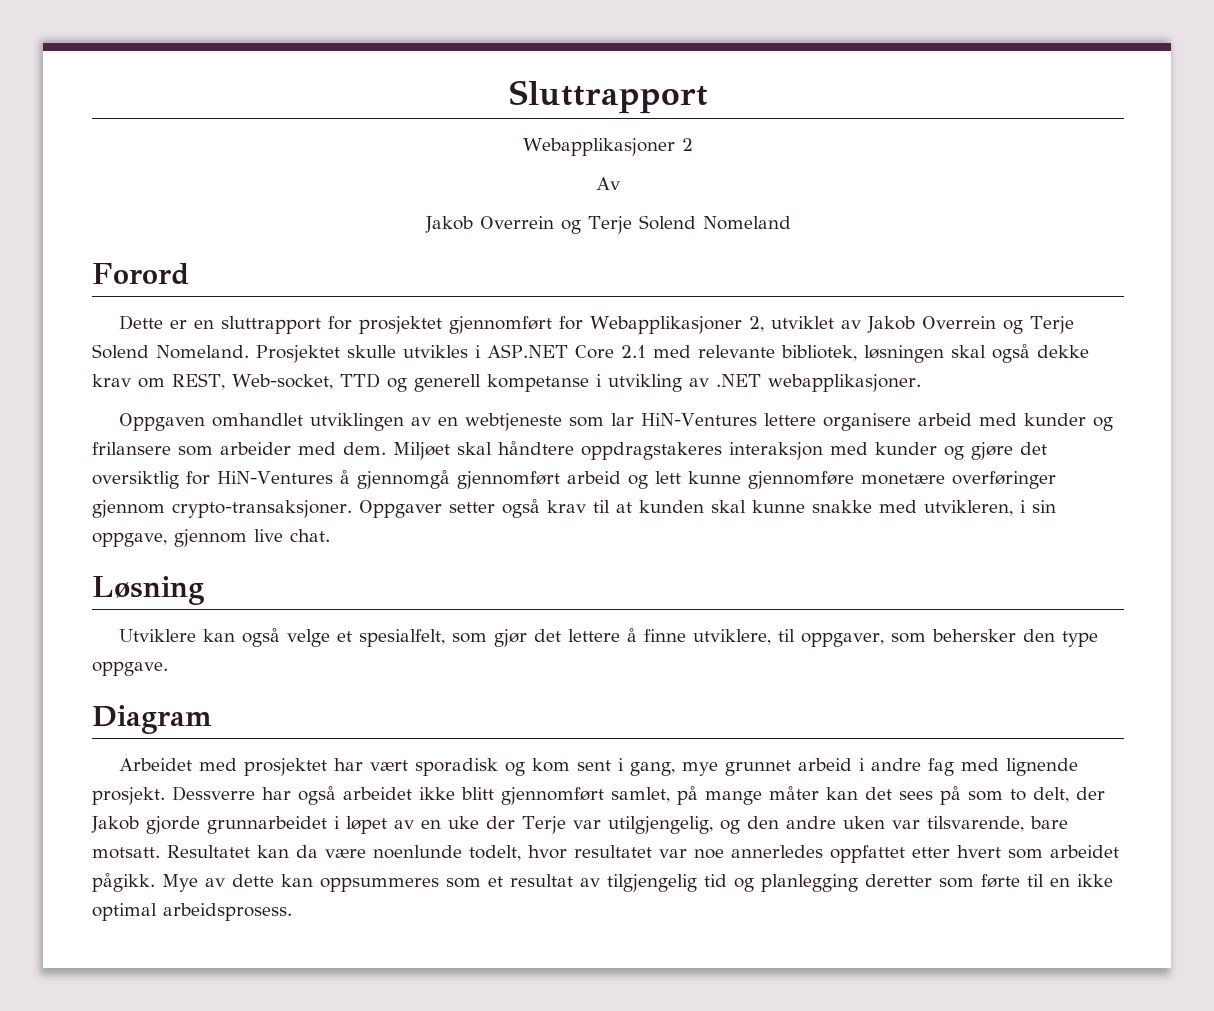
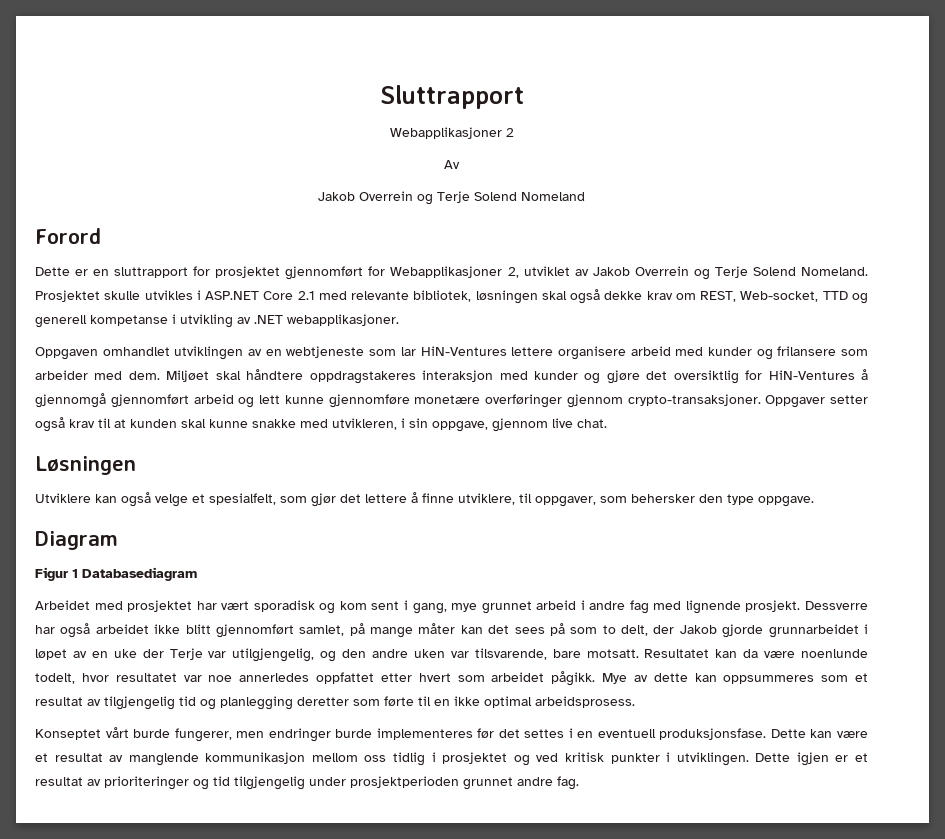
[92,576,204,605] Løsning -> [35,456,136,475] Løsningen
(212, 719) none -> [35,567,197,581] // Figur 1 Databasediagram
(292, 912) none -> [35,727,868,742] [35,752,868,766] [35,776,579,790] // Konseptet vårt burde fungerer, men endringer burde implementeres før det settes i en eventuell produksjonsfase. Dette kan være et resultat av manglende kommunikasjon mellom oss tidlig i prosjektet og ved kritisk punkter i utviklingen. Dette igjen er et resultat av prioriteringer og tid tilgjengelig under prosjektperioden grunnet andre fag.

